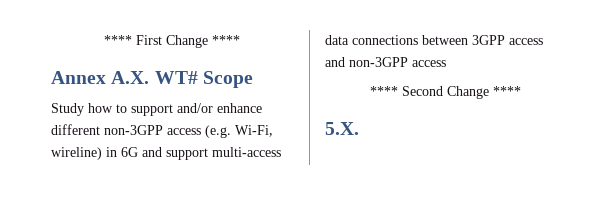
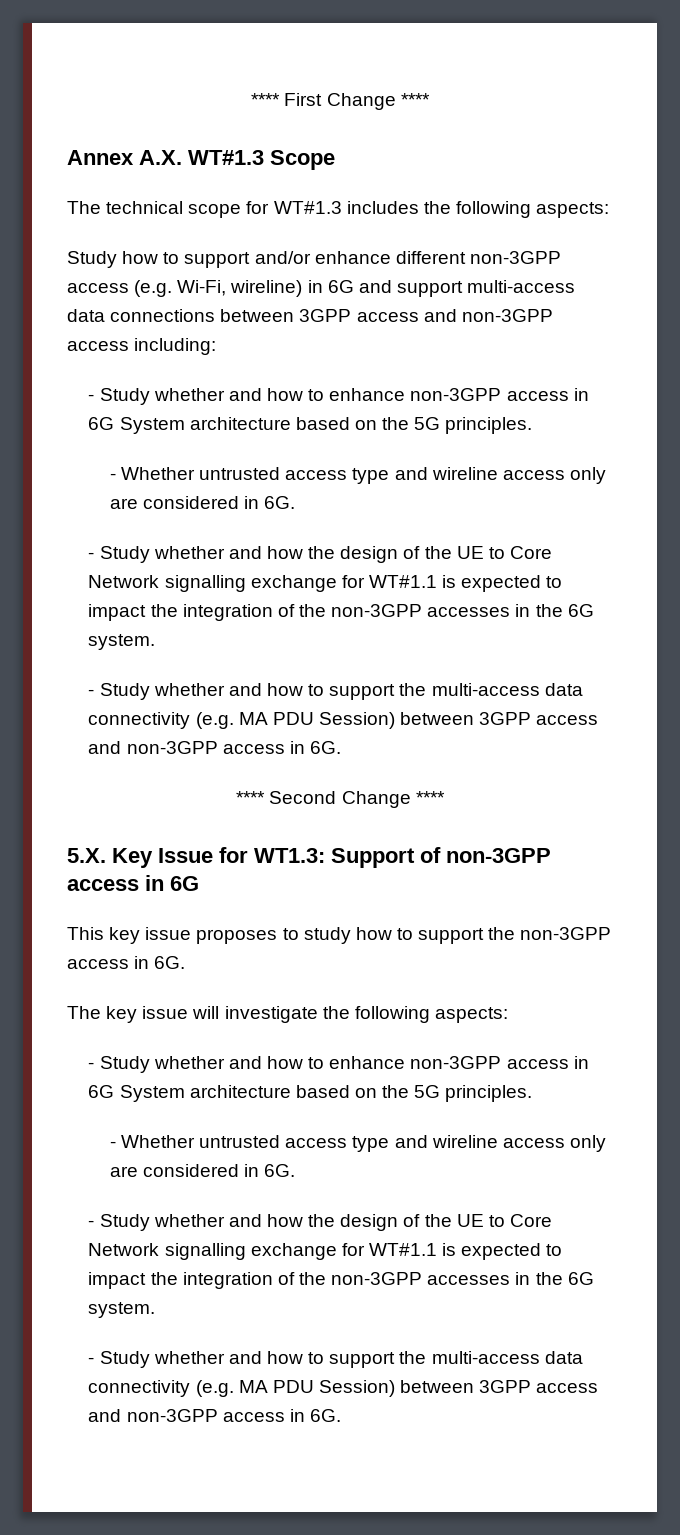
[154,71,198,84] WT# -> [188,150,264,165] WT#1.3
(253, 79) none -> [67,201,610,218] // The technical scope for WT#1.3 includes the following aspects:
(446, 63) none -> [134,338,217,355] [88,388,589,405] [88,417,533,434] [109,467,606,484] [109,496,296,509] [88,546,552,563] [88,575,563,592] [88,604,594,621] [88,634,156,650] [88,683,583,700] [88,712,599,729] [88,741,341,754] including: // - Study whether and how to enhance non-3GPP access in 6G System architecture based on the 5G principles. // - Whether untrusted access type and wireline access only are considered in 6G. // - Study whether and how the design of the UE to Core Network signalling exchange for WT#1.1 is expected to impact the integration of the non-3GPP accesses in the 6G system. // - Study whether and how to support the multi-access data connectivity (e.g. MA PDU Session) between 3GPP access and non-3GPP access in 6G.
(359, 128) none -> [112,847,551,868] [67,875,199,891] [67,927,612,944] [67,956,186,969] [67,1006,508,1023] [88,1056,589,1073] [88,1085,533,1102] [109,1135,606,1152] [109,1164,296,1177] [88,1214,552,1231] [88,1243,563,1260] [88,1272,594,1289] [88,1302,156,1318] [88,1351,583,1368] [88,1380,599,1397] [88,1409,341,1422] Key Issue for WT1.3: Support of non-3GPP access in 6G // This key issue proposes to study how to support the non-3GPP access in 6G. // The key issue will investigate the following aspects: // - Study whether and how to enhance non-3GPP access in 6G System architecture based on the 5G principles. // - Whether untrusted access type and wireline access only are considered in 6G. // - Study whether and how the design of the UE to Core Network signalling exchange for WT#1.1 is expected to impact the integration of the non-3GPP accesses in the 6G system. // - Study whether and how to support the multi-access data connectivity (e.g. MA PDU Session) between 3GPP access and non-3GPP access in 6G.

